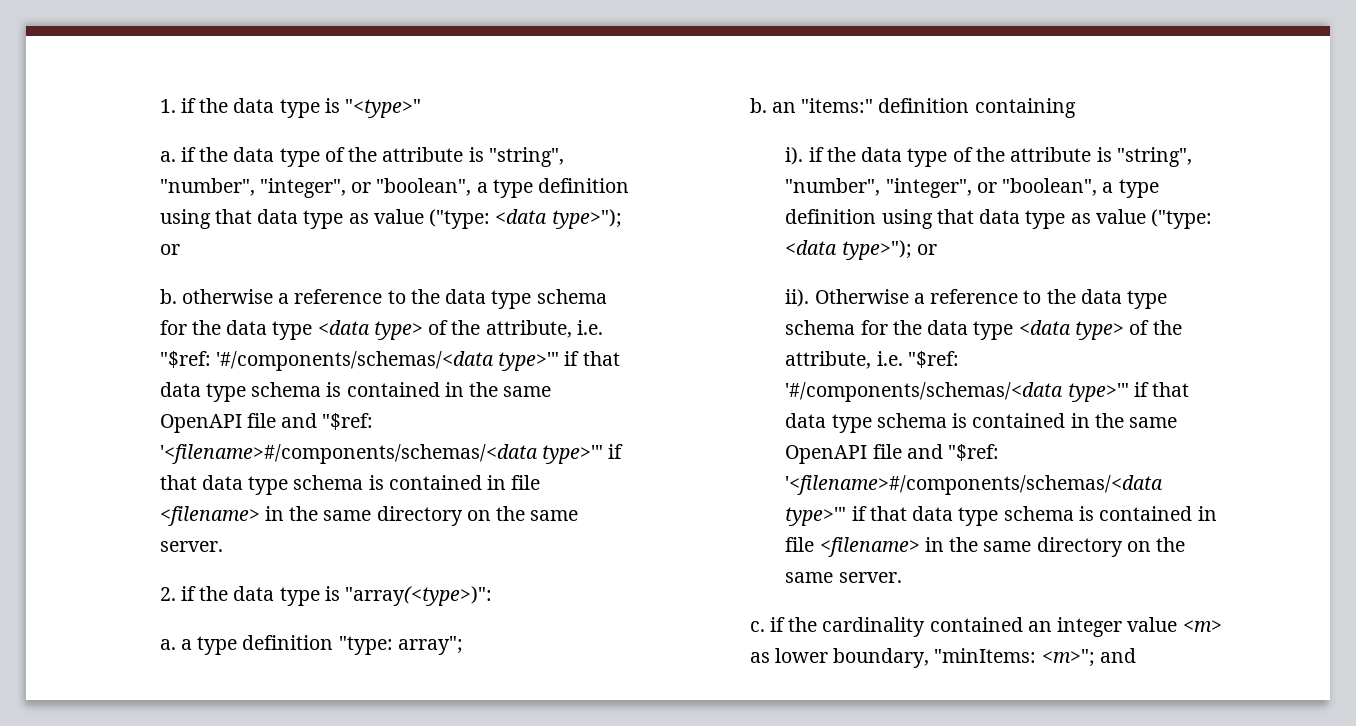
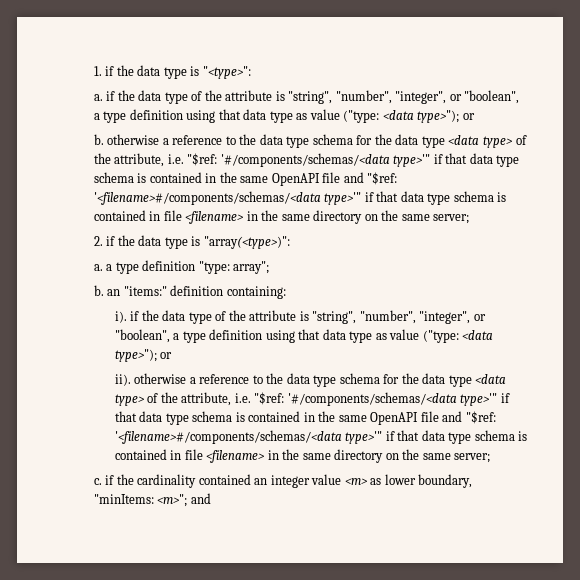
[345,99,422,118] "<type>" -> [202,66,251,79] "<type>":
[159,541,223,552] server. -> [433,214,470,224] server;
[974,98,1076,118] containing -> [226,286,286,299] containing:
[814,289,909,304] Otherwise -> [134,373,187,384] otherwise
[838,572,902,583] server. -> [454,453,491,463] server;

